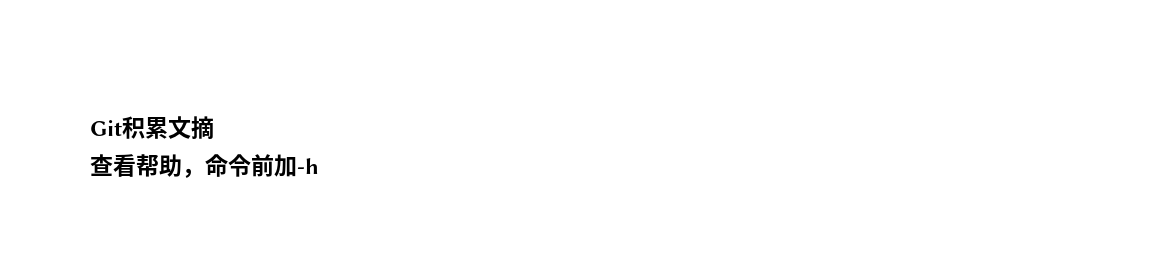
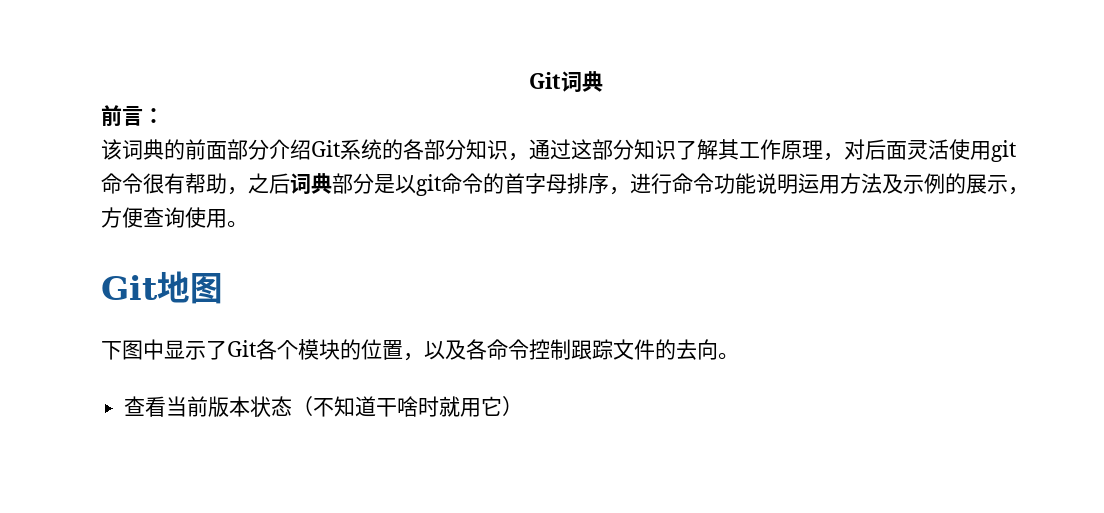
[90,116,214,139] [90,154,319,178] Git积累文摘 // 查看帮助，命令前加-h -> [528,71,603,92] [101,105,164,127] [101,139,1016,162] [101,173,1029,196] [101,207,248,228] [101,271,223,304] [101,339,739,361] [124,396,524,417] Git词典 // 前言： // 该词典的前面部分介绍Git系统的各部分知识，通过这部分知识了解其工作原理，对后面灵活使用git命令很有帮助，之后词典部分是以git命令的首字母排序，进行命令功能说明运用方法及示例的展示，方便查询使用。 // Git地图 // 下图中显示了Git各个模块的位置，以及各命令控制跟踪文件的去向。 // 查看当前版本状态（不知道干啥时就用它）

